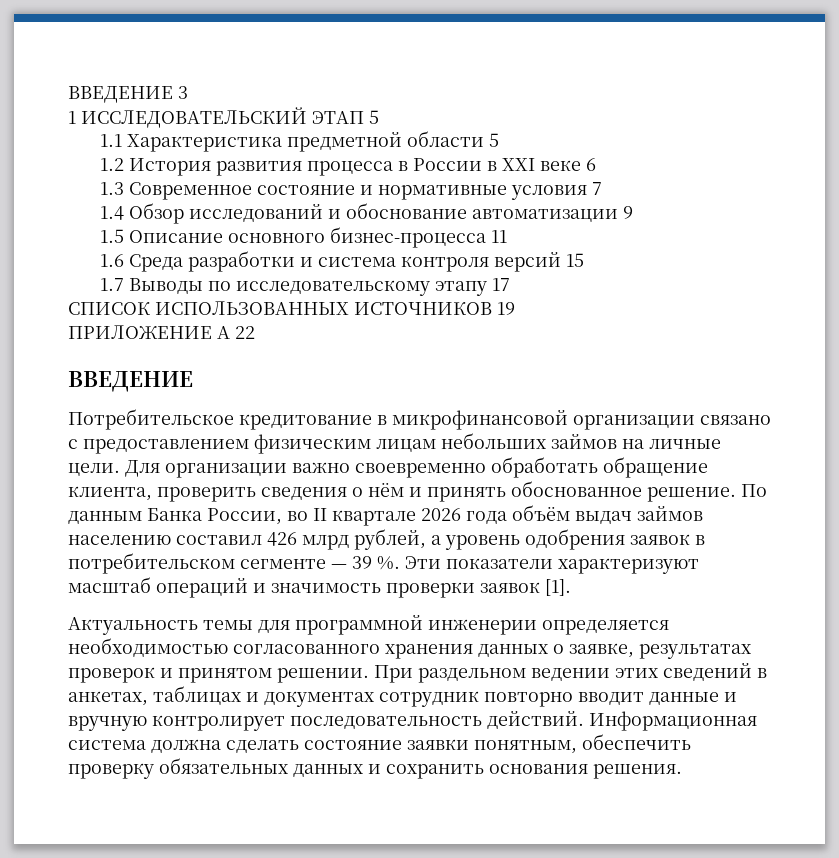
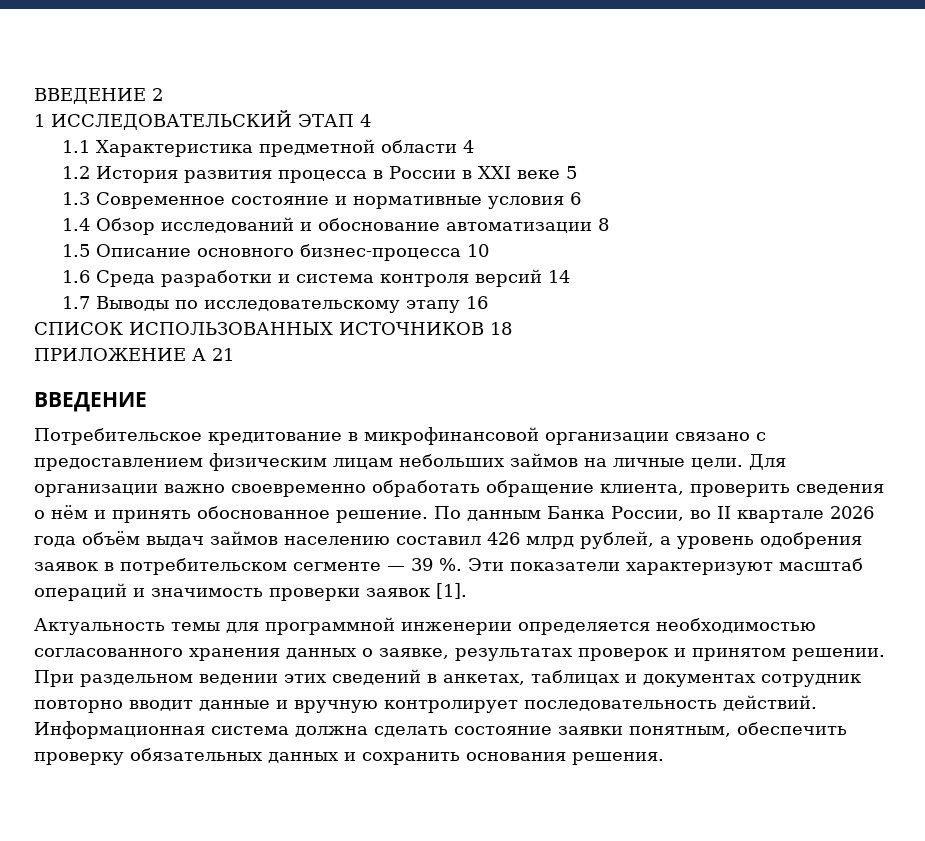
[68,86,188,103] ВВЕДЕНИЕ 3 -> [34,88,163,104] ВВЕДЕНИЕ 2
[369,110,379,124] 5 -> [360,114,371,127] 4
[489,133,500,147] 5 -> [462,140,474,153] 4
[586,158,597,171] 6 -> [565,166,577,179] 5
[592,182,603,195] 7 -> [569,192,581,205] 6
[623,206,634,219] 9 -> [597,218,609,231] 8
[491,230,508,243] 11 -> [466,244,489,257] 10
[566,253,585,267] 15 -> [547,270,570,283] 14
[492,278,511,291] 17 -> [465,296,488,309] 16
[497,302,515,315] 19 -> [490,322,512,335] 18
[235,326,255,339] 22 -> [212,348,234,361] 21

